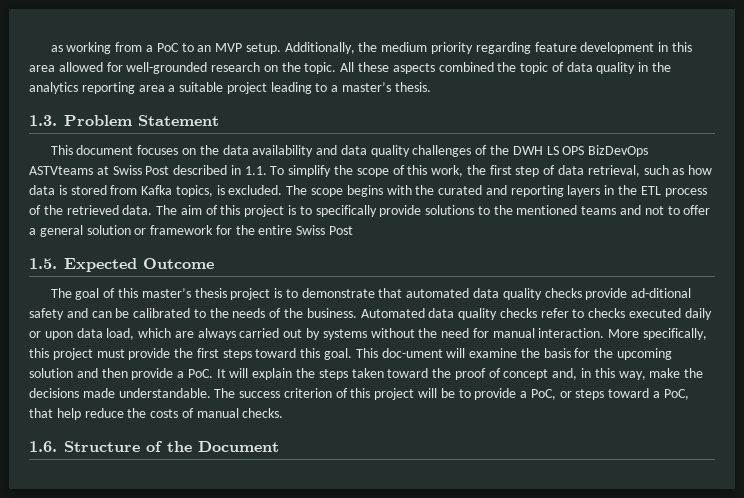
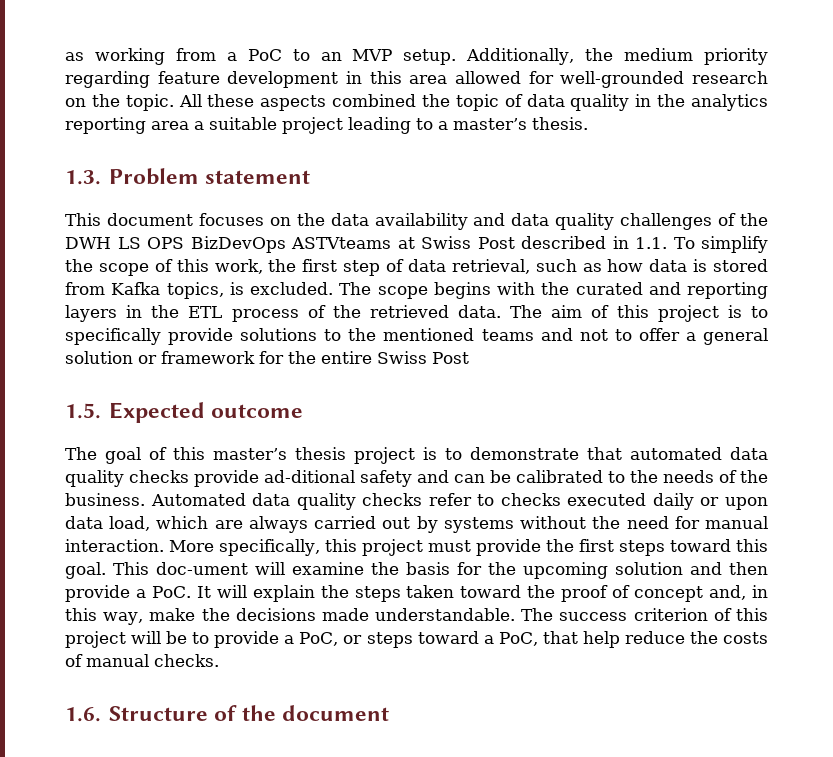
[138,115,219,126] Statement -> [205,170,311,184] statement
[143,258,214,269] Outcome -> [211,404,304,418] outcome
[198,441,279,452] Document -> [281,705,389,721] document

